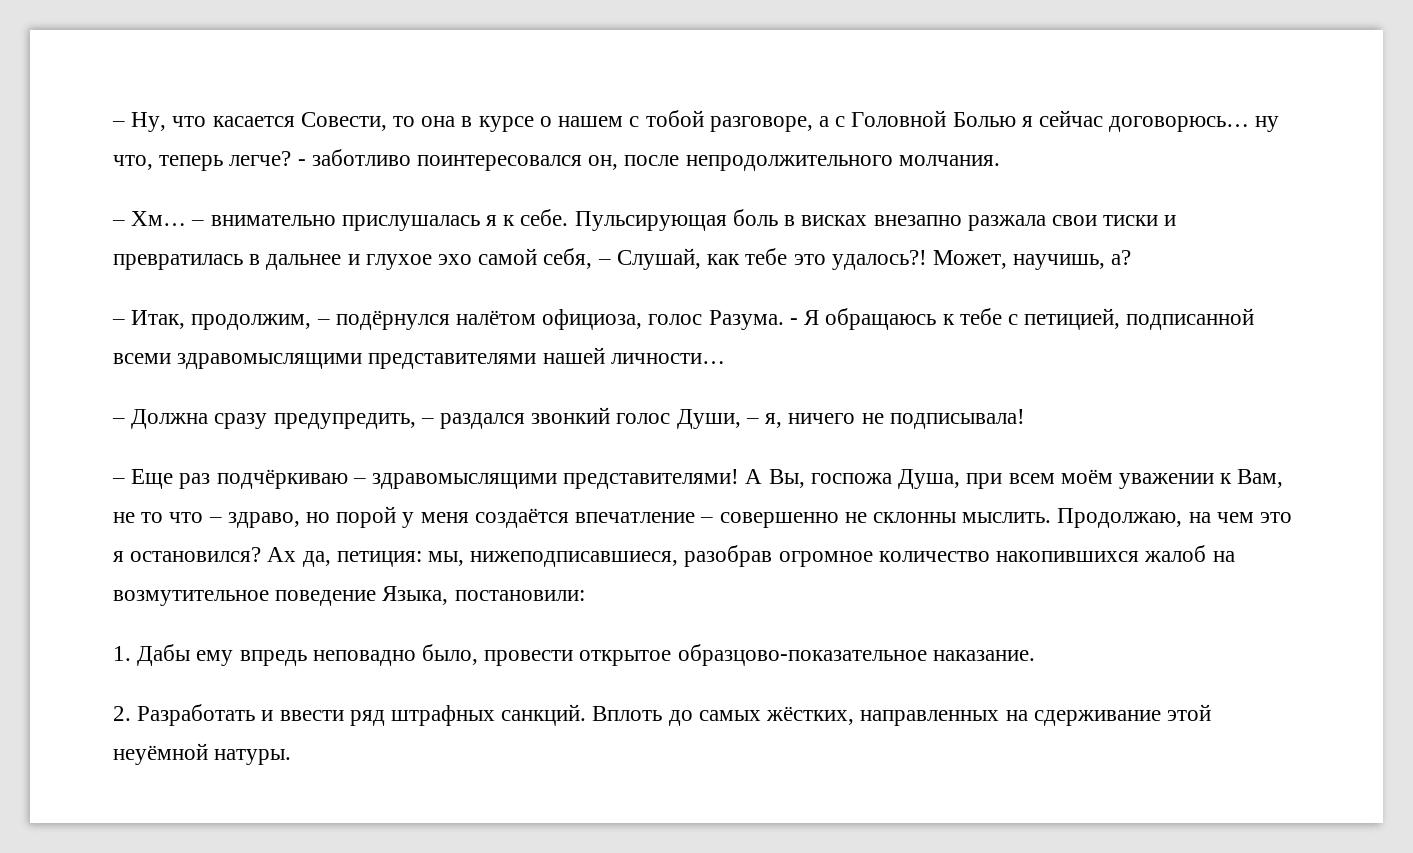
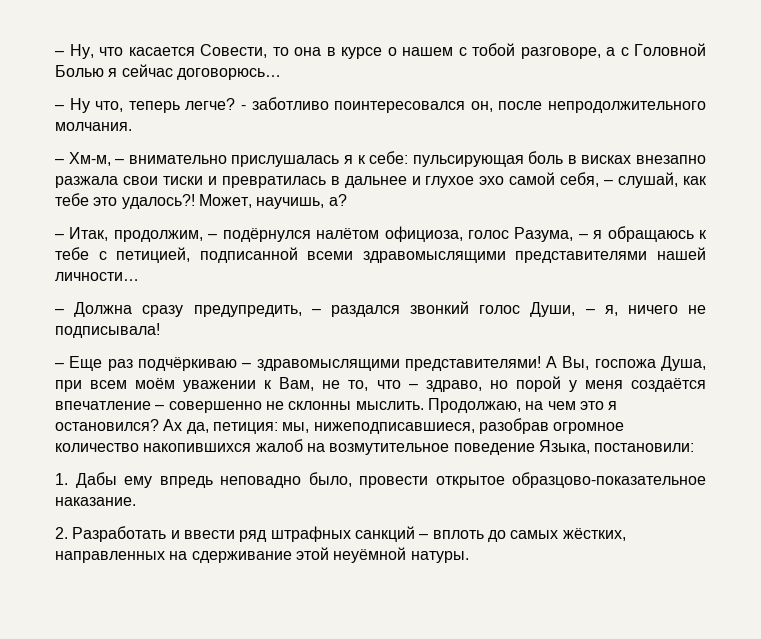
[1255,116,1280,132] ну -> [55,98,90,113] // – Ну
[131,211,187,226] Хм… -> [68,152,111,166] Хм-м,
[520,209,727,231] себе. Пульсирующая -> [369,151,524,167] себе: пульсирующая
[616,248,701,270] Слушай, -> [618,172,679,188] слушай,
[708,310,820,330] Разума. - Я -> [514,227,603,242] Разума, – я
[141,512,164,523] то -> [348,380,369,391] то,
[501,704,663,726] санкций. Вплоть -> [354,526,484,542] санкций – вплоть

